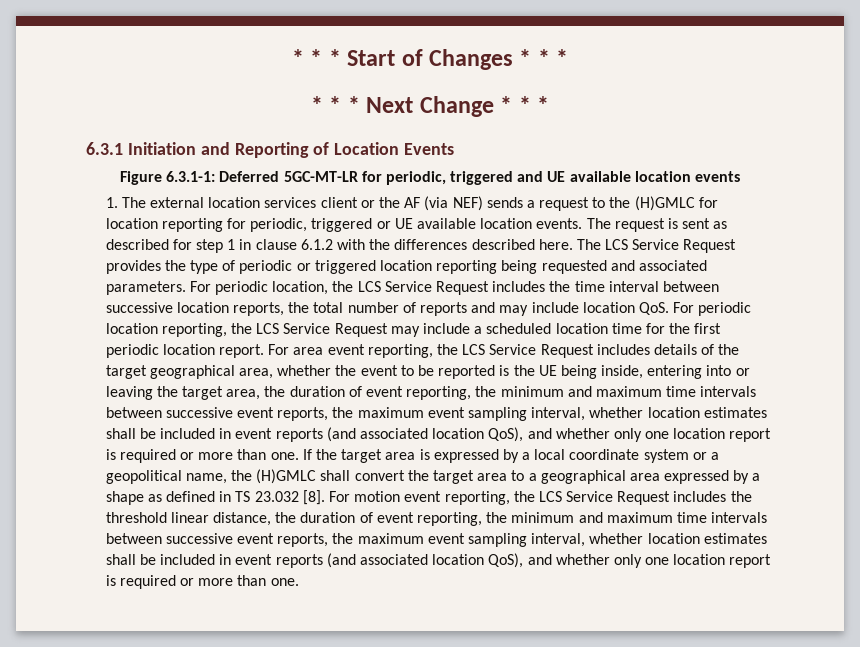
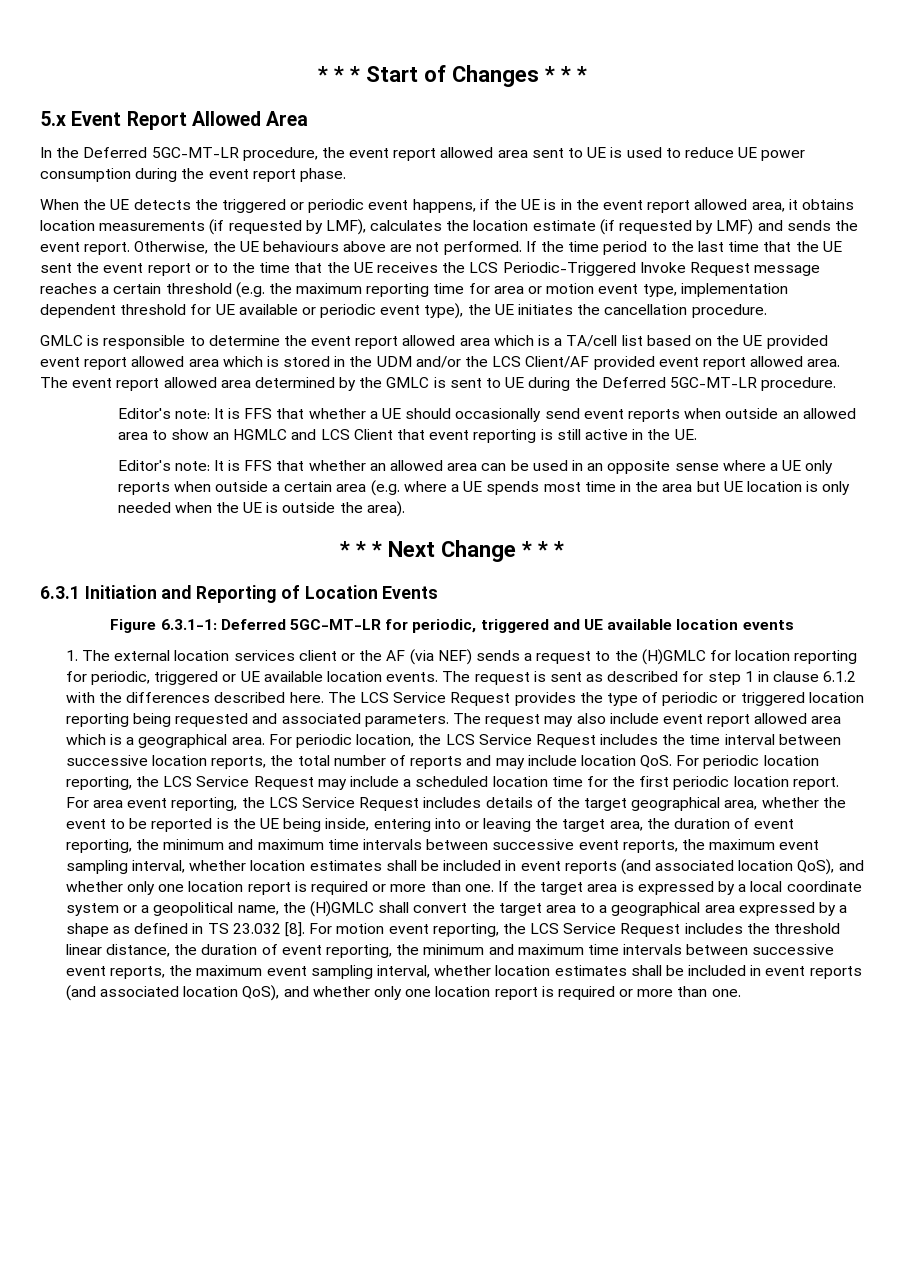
(569, 57) none -> [40,111,309,130] [40,147,806,161] [40,168,346,182] [40,199,854,213] [40,219,858,235] [40,241,842,255] [40,262,821,276] [40,282,788,298] [40,303,767,319] [40,335,828,349] [40,356,841,370] [40,377,837,391] [117,408,856,422] [117,429,697,443] [117,460,834,474] [117,480,851,496] [117,501,405,517] // 5.x Event Report Allowed Area // In the Deferred 5GC-MT-LR procedure, the event report allowed area sent to UE is used to reduce UE power consumption during the event report phase. // When the UE detects the triggered or periodic event happens, if the UE is in the event report allowed area, it obtains location measurements (if requested by LMF), calculates the location estimate (if requested by LMF) and sends the event report. Otherwise, the UE behaviours above are not performed. If the time period to the last time that the UE sent the event report or to the time that the UE receives the LCS Periodic-Triggered Invoke Request message reaches a certain threshold (e.g. the maximum reporting time for area or motion event type, implementation dependent threshold for UE available or periodic event type), the UE initiates the cancellation procedure. // GMLC is responsible to determine the event report allowed area which is a TA/cell list based on the UE provided event report allowed area which is stored in the UDM and/or the LCS Client/AF provided event report allowed area. The event report allowed area determined by the GMLC is sent to UE during the Deferred 5GC-MT-LR procedure. // Editor's note: It is FFS that whether a UE should occasionally send event reports when outside an allowed area to show an HGMLC and LCS Client that event reporting is still active in the UE. // Editor's note: It is FFS that whether an allowed area can be used in an opposite sense where a UE only reports when outside a certain area (e.g. where a UE spends most time in the area but UE location is only needed when the UE is outside the area).
(186, 288) none -> [452,713,842,727] [65,734,265,748] The request may also include event report allowed area which is a geographical area.

